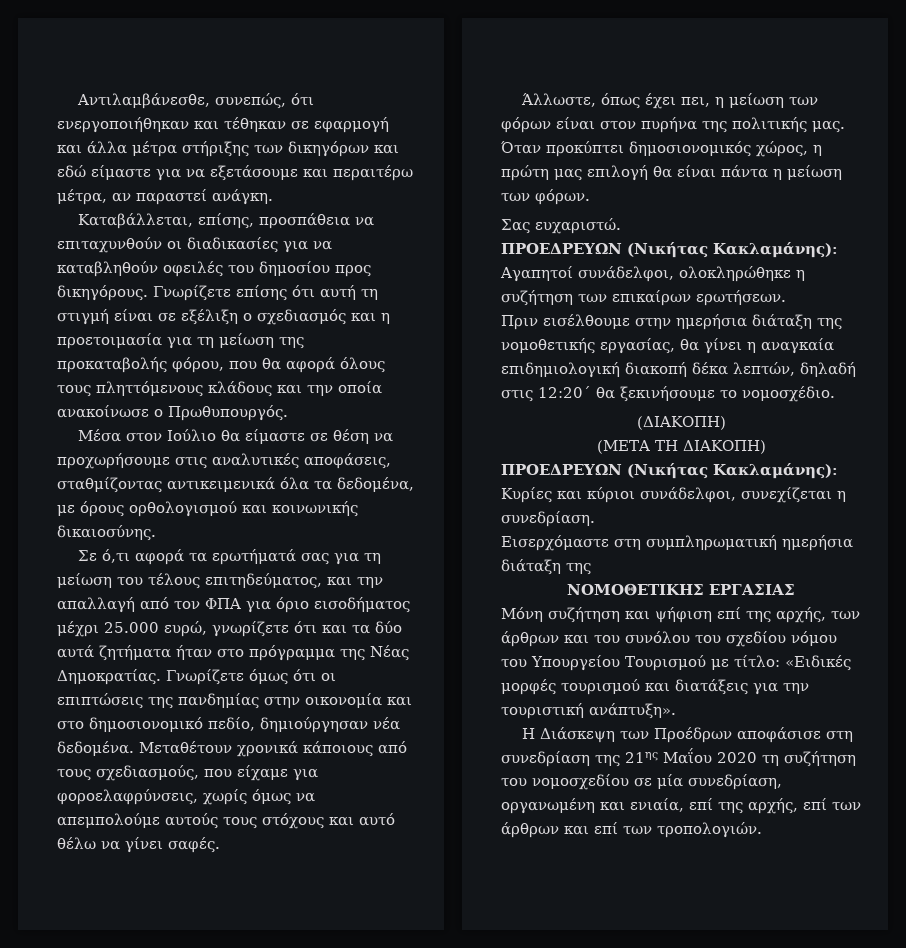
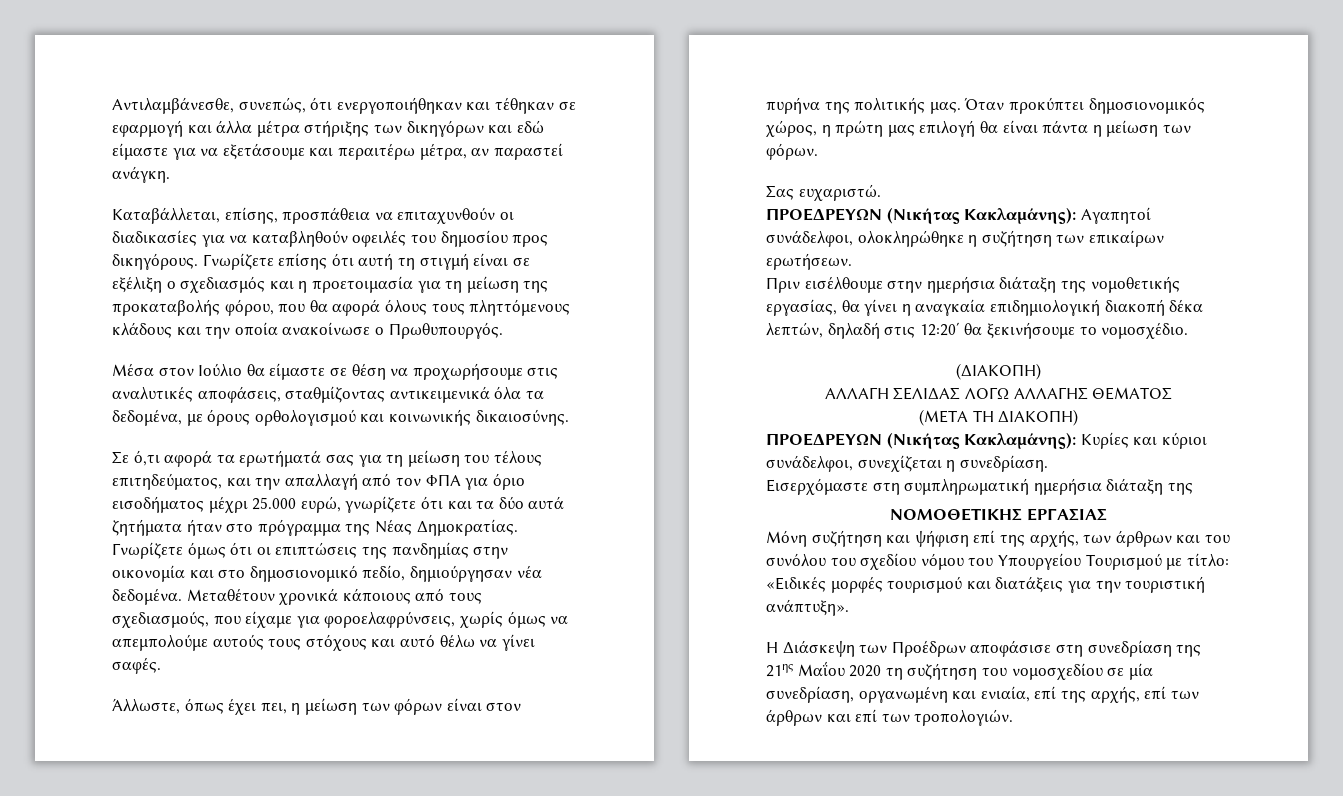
(726, 423) none -> [824,387,1173,400] // ΑΛΛΑΓΗ ΣΕΛΙΔΑΣ ΛΟΓΩ ΑΛΛΑΓΗΣ ΘΕΜΑΤΟΣ

